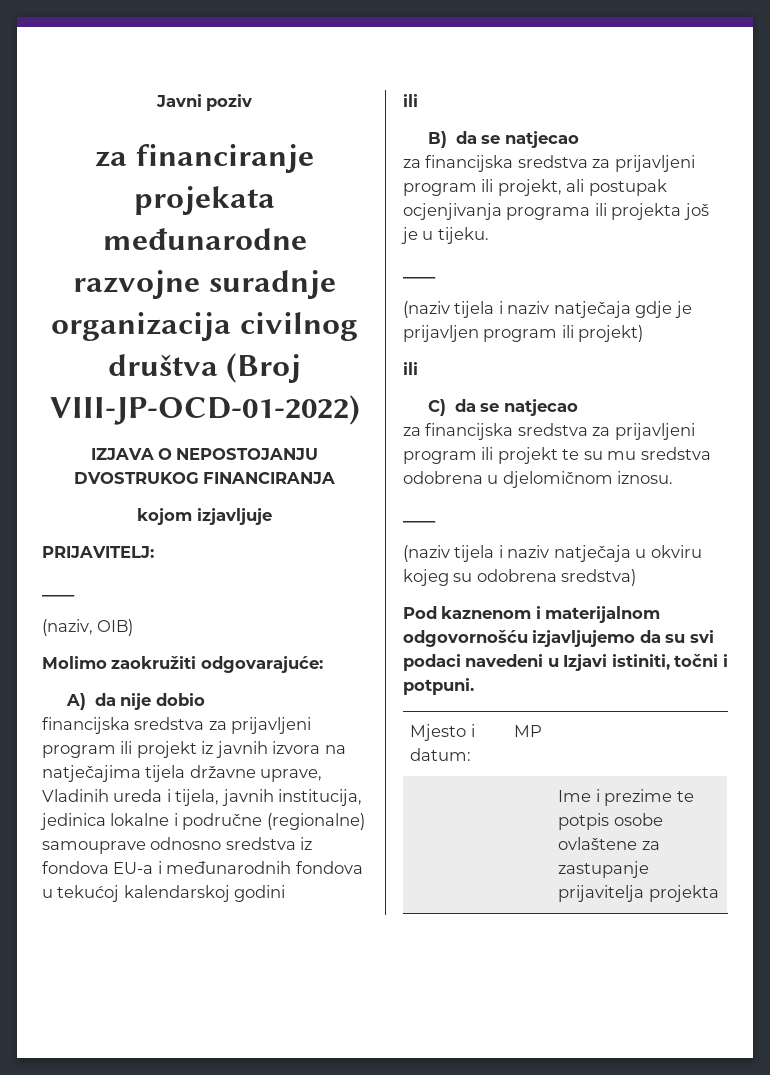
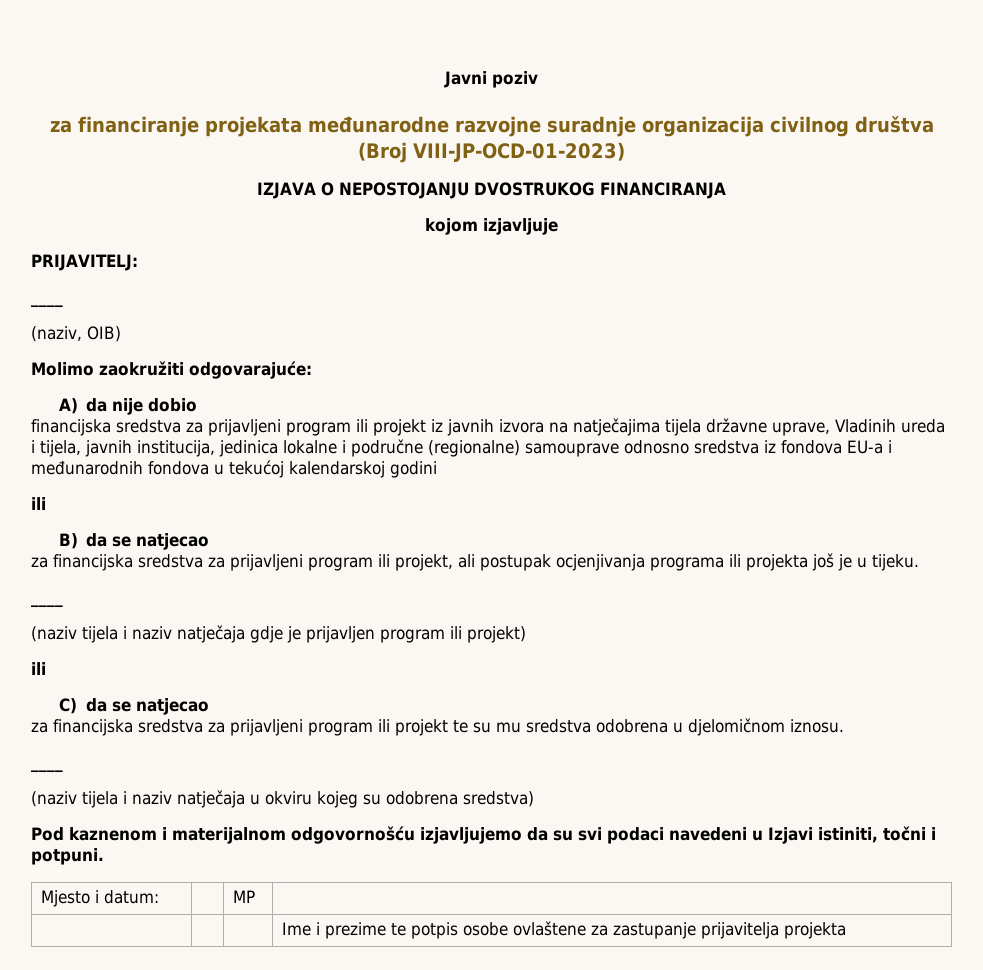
[49,395,360,425] VIII-JP-OCD-01-2022) -> [413,142,625,162] VIII-JP-OCD-01-2023)

